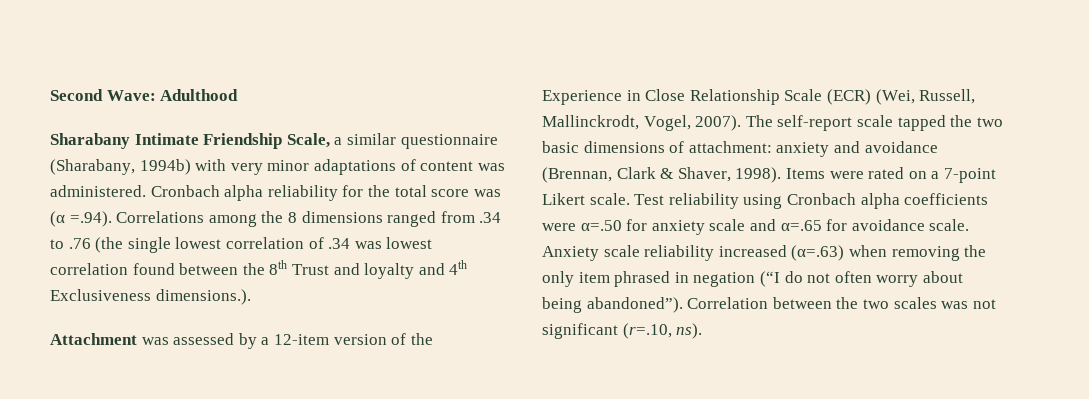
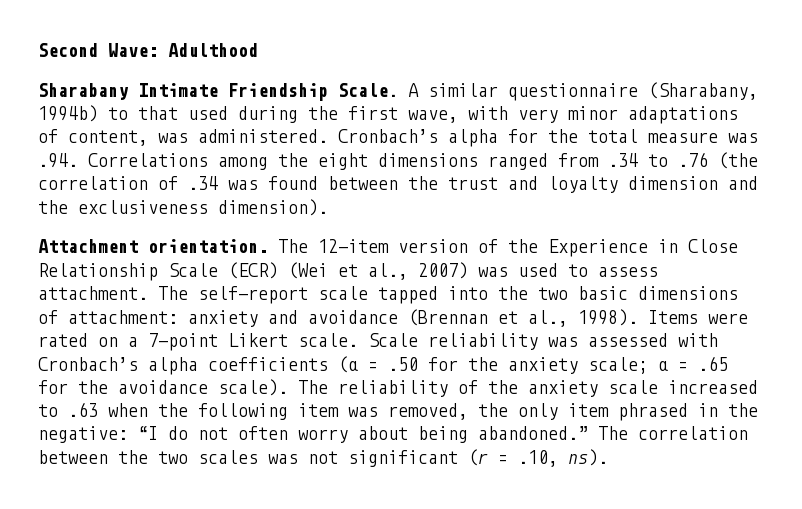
[286,133,343,148] Scale, a -> [338,83,419,97] Scale. A
(191, 167) none -> [108,106,458,123] to that used during the first wave,
[420,161,474,171] content -> [68,130,148,146] content,
[150,185,501,201] [50,211,112,227] Cronbach alpha reliability for the total score was (α =.94). -> [338,129,758,147] [38,153,78,168] Cronbach’s alpha for the total measure was .94.
[287,212,297,223] 8 -> [318,153,368,170] eight
[127,237,222,253] single lowest -> (758, 160) none
[386,237,433,249] [50,263,128,275] lowest correlation -> (258, 185) none
[269,260,468,279] [50,289,251,305] [50,333,270,349] 8th Trust and loyalty and 4th Exclusiveness dimensions.). // Attachment was assessed by a -> [448,176,758,193] [38,199,328,216] [38,239,308,253] trust and loyalty dimension and the exclusiveness dimension). // Attachment orientation. The
[875,89,976,105] [542,115,742,131] (Wei, Russell, Mallinckrodt, Vogel, 2007). -> [288,262,658,280] [38,286,148,300] (Wei et al., 2007) was used to assess attachment.
(946, 123) none -> [448,286,488,300] into
[542,167,731,183] (Brennan, Clark & Shaver, -> [408,309,568,327] (Brennan et al.,
[634,193,989,209] [542,219,970,235] [542,245,960,261] Test reliability using Cronbach alpha coefficients were α=.50 for anxiety scale and α=.65 for avoidance scale. Anxiety scale reliability increased (α=.63) when removing -> [368,333,718,350] [38,356,728,375] [38,379,758,397] [38,402,468,420] Scale reliability was assessed with Cronbach’s alpha coefficients (α = .50 for the anxiety scale; α = .65 for the avoidance scale). The reliability of the anxiety scale increased to .63 when the following item was removed,
[693,271,780,287] negation (“I -> [728,403,758,417] [38,426,158,443] the negative: “I
[586,297,769,313] abandoned”). Correlation -> [478,426,748,440] abandoned.” The correlation
[622,323,672,339] (r=.10, -> [468,449,558,467] (r = .10,

